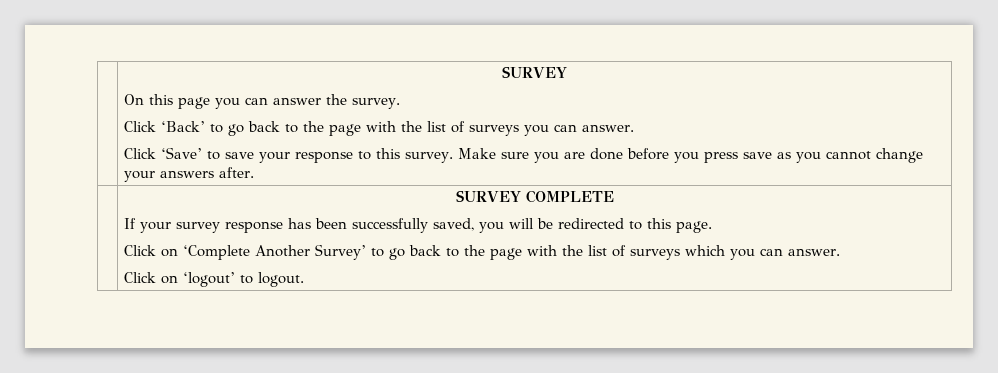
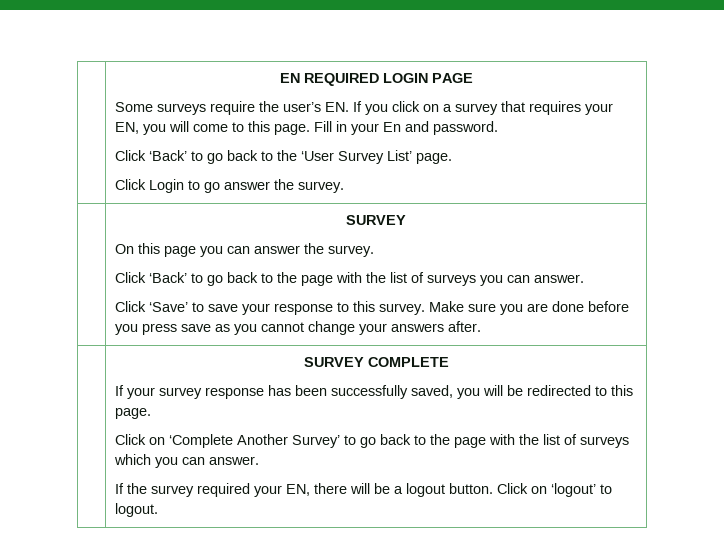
(502, 72) none -> [279,73,473,86] [115,101,614,115] [115,121,499,135] [115,150,453,164] [115,179,345,193] | EN REQUIRED LOGIN PAGE // Some surveys require the user’s EN. If you click on a survey that requires your EN, you will come to this page. Fill in your En and password. // Click ‘Back’ to go back to the ‘User Survey List’ page. // Click Login to go answer the survey. //
(840, 252) none -> [115,483,494,497] If the survey required your EN, there will be a logout button.

